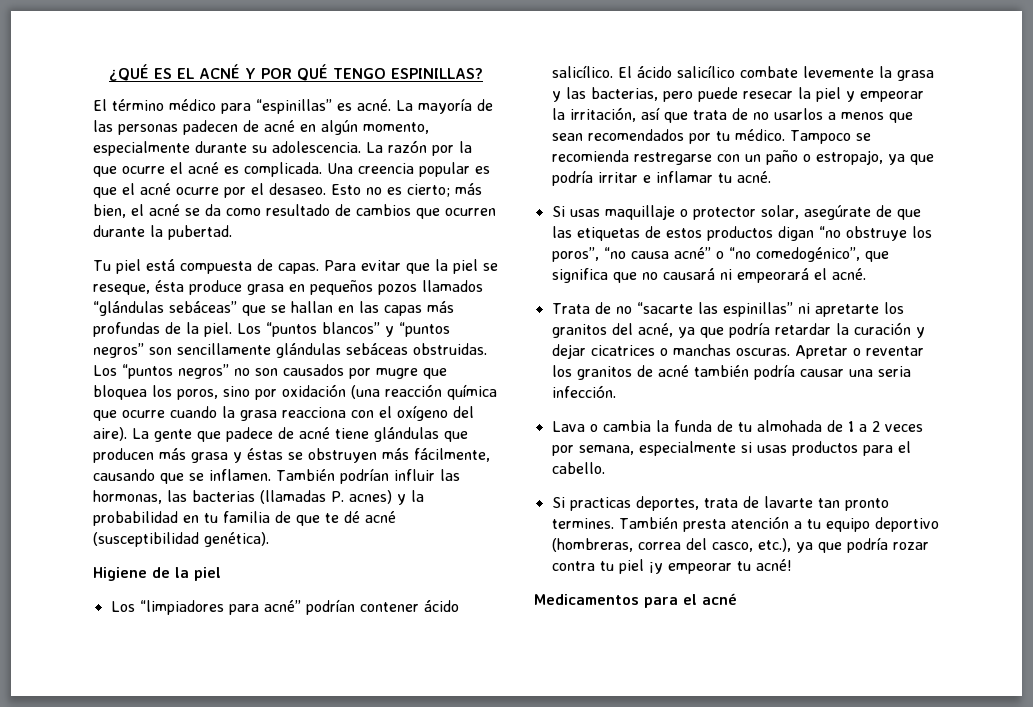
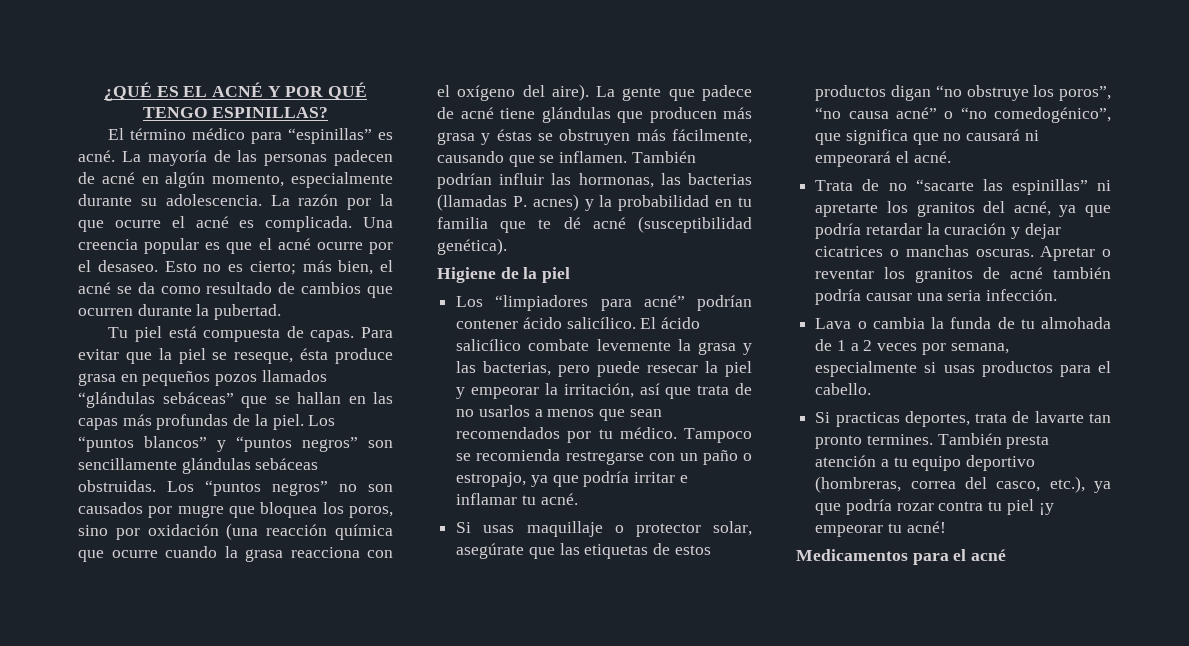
[275,511,291,523] de -> (488, 223) none
[875,205,892,217] de -> (525, 551) none

